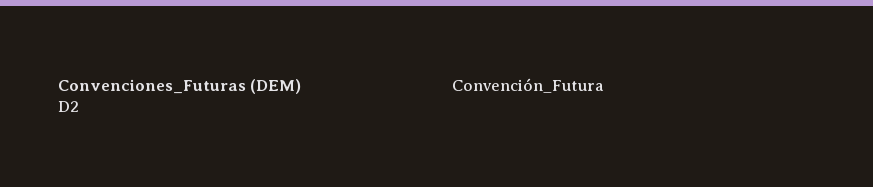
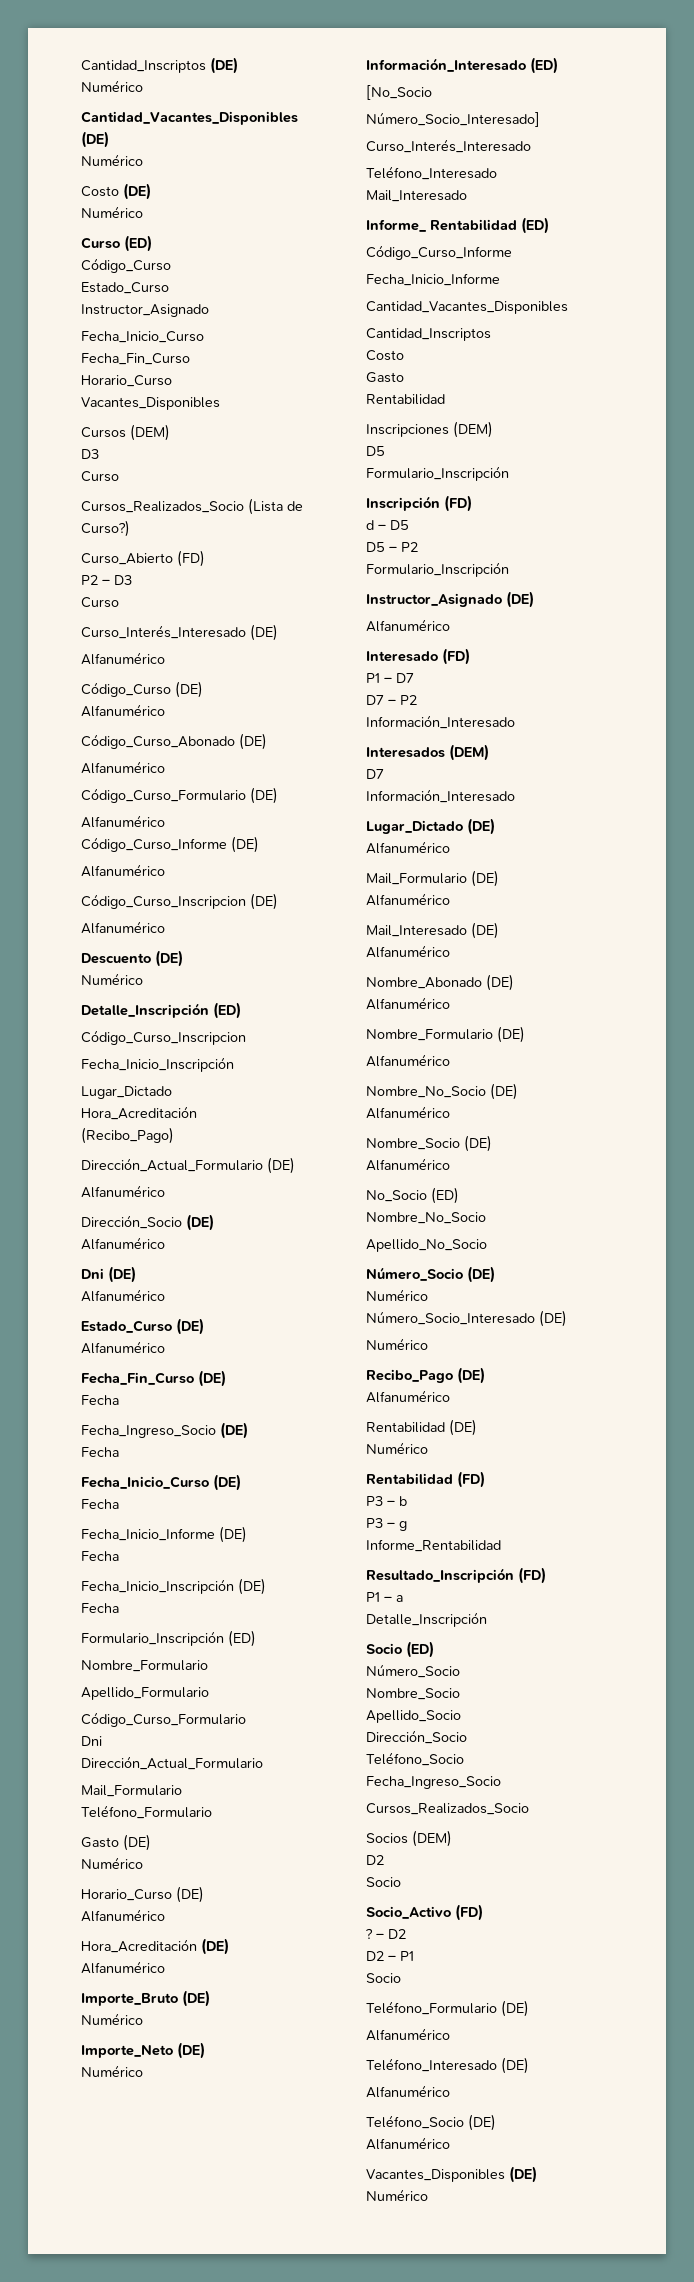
[58,79,302,94] [58,101,79,112] [452,78,604,93] Convenciones_Futuras (DEM) // D2 // Convención_Futura -> [81,57,238,74] [81,80,143,92] [81,111,298,125] [81,131,109,148] [81,154,143,166] [81,183,151,200] [81,206,143,218] [81,235,152,252] [81,258,171,273] [81,282,169,294] [81,304,209,317] [81,331,204,343] [81,353,190,365] [81,375,172,387] [81,397,220,410] [81,424,170,441] [81,449,99,459] [81,471,119,482] [81,498,303,515] [81,520,130,537] [81,550,205,567] [81,575,132,585] [81,597,119,608] [81,624,278,641] [81,652,165,665] [81,681,203,698] [81,704,165,717] [81,733,267,750] [81,761,165,774] [81,787,278,804] [81,815,165,828] [81,836,259,853] [81,864,165,877] [81,893,278,910] [81,921,165,934] [81,950,183,967] [81,973,143,985] [81,1002,241,1019] [81,1030,246,1045] [81,1057,234,1072] [81,1086,172,1099] [81,1106,197,1120] [81,1127,174,1144] [81,1157,295,1174] [81,1185,165,1198] [81,1214,214,1231] [81,1237,165,1250] [81,1266,136,1283] [81,1289,165,1302] [81,1318,204,1335] [81,1341,165,1354] [81,1370,226,1387] [81,1395,119,1405] [81,1422,248,1439] [81,1447,119,1457] [81,1474,241,1491] [81,1499,119,1509] [81,1526,247,1543] [81,1551,119,1561] [81,1578,266,1595] [81,1603,119,1613] [81,1630,256,1647] [81,1660,208,1672] [81,1687,209,1700] [81,1712,246,1727] [81,1736,102,1746] [81,1756,263,1770] [81,1785,182,1797] [81,1805,212,1819] [81,1834,151,1851] [81,1857,143,1869] [81,1886,204,1903] [81,1909,165,1922] [81,1938,229,1955] [81,1961,165,1974] [81,1990,210,2007] [81,2013,143,2025] [81,2042,205,2059] [81,2065,143,2077] [366,57,558,74] [366,85,432,100] [366,112,540,127] [366,139,531,153] [366,166,497,180] [366,190,467,202] [366,217,549,234] [366,245,512,260] [366,273,500,286] [366,301,568,314] [366,328,491,341] [366,350,404,361] [366,372,404,383] [366,394,445,405] [366,421,493,438] [366,446,385,456] [366,466,509,481] [366,495,472,512] [366,520,409,530] [366,542,418,552] [366,562,509,577] [366,591,534,608] [366,619,450,632] [366,648,470,665] [366,673,414,683] [366,695,417,705] [366,715,515,729] [366,744,489,761] [366,769,384,779] [366,789,515,803] [366,818,495,835] [366,841,450,854] [366,870,499,887] [366,893,450,906] [366,922,499,939] [366,945,450,958] [366,974,514,991] [366,997,450,1010] [366,1026,525,1043] [366,1054,450,1067] [366,1083,518,1100] [366,1106,450,1119] [366,1135,492,1152] [366,1158,450,1171] [366,1187,459,1204] [366,1212,486,1224] [366,1239,487,1252] [366,1266,495,1283] [366,1289,428,1301] [366,1310,567,1327] [366,1338,428,1350] [366,1367,485,1384] [366,1390,450,1403] [366,1419,477,1436] [366,1442,428,1454] [366,1471,485,1488] [366,1496,407,1506] [366,1518,407,1531] [366,1539,501,1552] [366,1567,546,1584] [366,1592,403,1602] [366,1612,487,1627] [366,1641,434,1658] [366,1664,460,1678] [366,1688,460,1700] [366,1710,461,1723] [366,1730,467,1744] [366,1752,464,1766] [366,1776,501,1789] [366,1803,529,1815] [366,1830,452,1847] [366,1855,384,1865] [366,1877,401,1887] [366,1904,483,1921] [365,1928,406,1939] [366,1951,414,1961] [366,1973,401,1983] [366,2000,529,2017] [366,2028,450,2041] [366,2057,529,2074] [366,2085,450,2098] [366,2114,496,2131] [366,2137,450,2150] [366,2166,537,2183] [366,2189,428,2201] Cantidad_Inscriptos (DE) // Numérico // Cantidad_Vacantes_Disponibles (DE) // Numérico // Costo (DE) // Numérico // Curso (ED) // Código_Curso // Estado_Curso // Instructor_Asignado // Fecha_Inicio_Curso // Fecha_Fin_Curso // Horario_Curso // Vacantes_Disponibles // Cursos (DEM) // D3 // Curso // Cursos_Realizados_Socio (Lista de Curso?) // Curso_Abierto (FD) // P2 – D3 // Curso // Curso_Interés_Interesado (DE) // Alfanumérico // Código_Curso (DE) // Alfanumérico // Código_Curso_Abonado (DE) // Alfanumérico // Código_Curso_Formulario (DE) // Alfanumérico // Código_Curso_Informe (DE) // Alfanumérico // Código_Curso_Inscripcion (DE) // Alfanumérico // Descuento (DE) // Numérico // Detalle_Inscripción (ED) // Código_Curso_Inscripcion // Fecha_Inicio_Inscripción // Lugar_Dictado // Hora_Acreditación // (Recibo_Pago) // Dirección_Actual_Formulario (DE) // Alfanumérico // Dirección_Socio (DE) // Alfanumérico // Dni (DE) // Alfanumérico // Estado_Curso (DE) // Alfanumérico // Fecha_Fin_Curso (DE) // Fecha // Fecha_Ingreso_Socio (DE) // Fecha // Fecha_Inicio_Curso (DE) // Fecha // Fecha_Inicio_Informe (DE) // Fecha // Fecha_Inicio_Inscripción (DE) // Fecha // Formulario_Inscripción (ED) // Nombre_Formulario // Apellido_Formulario // Código_Curso_Formulario // Dni // Dirección_Actual_Formulario // Mail_Formulario // Teléfono_Formulario // Gasto (DE) // Numérico // Horario_Curso (DE) // Alfanumérico // Hora_Acreditación (DE) // Alfanumérico // Importe_Bruto (DE) // Numérico // Importe_Neto (DE) // Numérico // Información_Interesado (ED) // [No_Socio // Número_Socio_Interesado] // Curso_Interés_Interesado // Teléfono_Interesado // Mail_Interesado // Informe_ Rentabilidad (ED) // Código_Curso_Informe // Fecha_Inicio_Informe // Cantidad_Vacantes_Disponibles // Cantidad_Inscriptos // Costo // Gasto // Rentabilidad // Inscripciones (DEM) // D5 // Formulario_Inscripción // Inscripción (FD) // d – D5 // D5 – P2 // Formulario_Inscripción // Instructor_Asignado (DE) // Alfanumérico // Interesado (FD) // P1 – D7 // D7 – P2 // Información_Interesado // Interesados (DEM) // D7 // Información_Interesado // Lugar_Dictado (DE) // Alfanumérico // Mail_Formulario (DE) // Alfanumérico // Mail_Interesado (DE) // Alfanumérico // Nombre_Abonado (DE) // Alfanumérico // Nombre_Formulario (DE) // Alfanumérico // Nombre_No_Socio (DE) // Alfanumérico // Nombre_Socio (DE) // Alfanumérico // No_Socio (ED) // Nombre_No_Socio // Apellido_No_Socio // Número_Socio (DE) // Numérico // Número_Socio_Interesado (DE) // Numérico // Recibo_Pago (DE) // Alfanumérico // Rentabilidad (DE) // Numérico // Rentabilidad (FD) // P3 – b // P3 – g // Informe_Rentabilidad // Resultado_Inscripción (FD) // P1 – a // Detalle_Inscripción // Socio (ED) // Número_Socio // Nombre_Socio // Apellido_Socio // Dirección_Socio // Teléfono_Socio // Fecha_Ingreso_Socio // Cursos_Realizados_Socio // Socios (DEM) // D2 // Socio // Socio_Activo (FD) // ? – D2 // D2 – P1 // Socio // Teléfono_Formulario (DE) // Alfanumérico // Teléfono_Interesado (DE) // Alfanumérico // Teléfono_Socio (DE) // Alfanumérico // Vacantes_Disponibles (DE) // Numérico

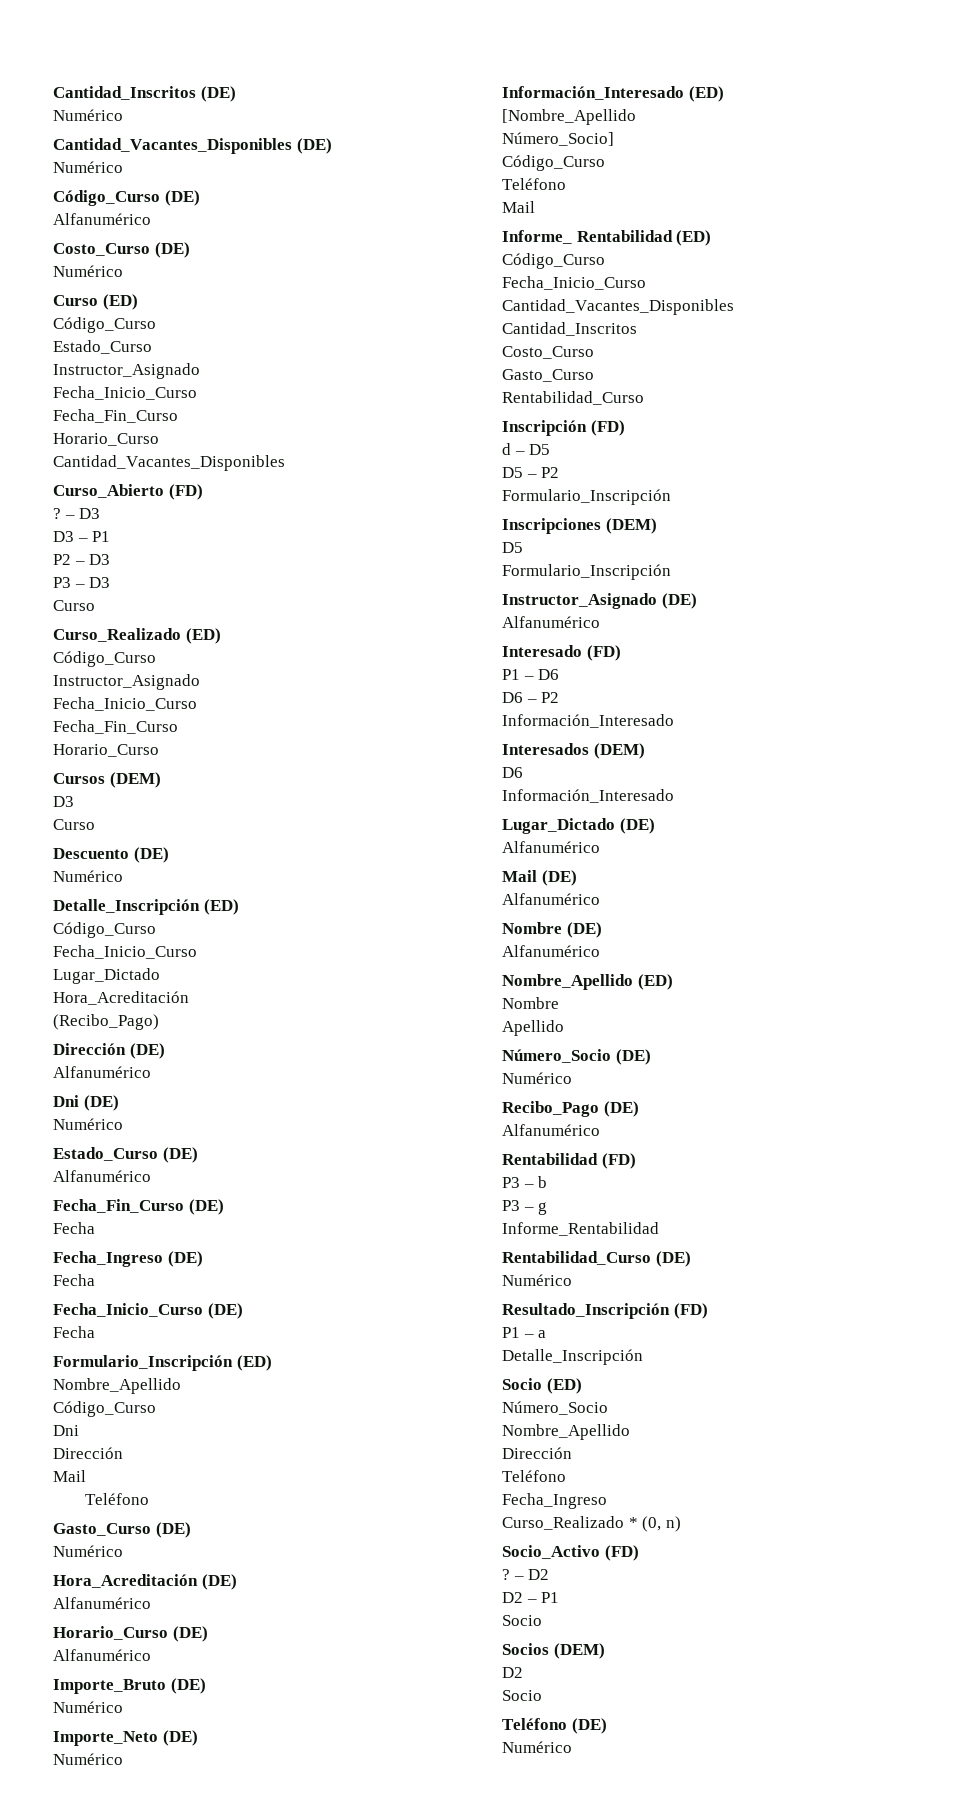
[81,60,206,73] Cantidad_Inscriptos -> [53,86,196,100] Cantidad_Inscritos
[81,186,119,197] Costo -> [53,190,200,206] [53,213,151,225] [53,243,150,256] Código_Curso (DE) // Alfanumérico // Costo_Curso
[81,397,220,410] [81,424,170,441] [81,449,99,459] [81,471,119,482] [81,498,303,515] [81,520,130,537] [81,550,205,567] [81,575,132,585] [81,597,119,608] [81,624,278,641] [81,652,165,665] [81,681,203,698] [81,704,165,717] [81,733,267,750] [81,761,165,774] [81,787,278,804] [81,815,165,828] [81,836,259,853] [81,864,165,877] [81,893,278,910] [81,921,165,934] Vacantes_Disponibles // Cursos (DEM) // D3 // Curso // Cursos_Realizados_Socio (Lista de Curso?) // Curso_Abierto (FD) // P2 – D3 // Curso // Curso_Interés_Interesado (DE) // Alfanumérico // Código_Curso (DE) // Alfanumérico // Código_Curso_Abonado (DE) // Alfanumérico // Código_Curso_Formulario (DE) // Alfanumérico // Código_Curso_Informe (DE) // Alfanumérico // Código_Curso_Inscripcion (DE) // Alfanumérico -> [53,455,285,471] [53,484,203,500] [53,508,101,519] [53,531,111,542] [53,554,111,565] [53,577,111,588] [53,600,95,611] [53,628,221,644] [53,651,156,667] [53,674,200,690] [53,697,197,711] [53,720,178,734] [53,744,159,757] [53,772,161,788] [53,796,74,807] [53,819,95,830] Cantidad_Vacantes_Disponibles // Curso_Abierto (FD) // ? – D3 // D3 – P1 // P2 – D3 // P3 – D3 // Curso // Curso_Realizado (ED) // Código_Curso // Instructor_Asignado // Fecha_Inicio_Curso // Fecha_Fin_Curso // Horario_Curso // Cursos (DEM) // D3 // Curso
[81,1030,246,1045] [81,1057,234,1072] Código_Curso_Inscripcion // Fecha_Inicio_Inscripción -> [53,922,156,938] [53,945,197,959] Código_Curso // Fecha_Inicio_Curso
[81,1157,295,1174] [81,1185,165,1198] [81,1215,182,1229] Dirección_Actual_Formulario (DE) // Alfanumérico // Dirección_Socio -> [53,1043,126,1055] Dirección
[81,1289,165,1302] Alfanumérico -> [53,1118,123,1130] Numérico
[81,1425,216,1438] Fecha_Ingreso_Socio -> [53,1251,163,1267] Fecha_Ingreso
[81,1526,247,1543] [81,1551,119,1561] [81,1578,266,1595] [81,1603,119,1613] [81,1630,256,1647] [81,1660,208,1672] [81,1687,209,1700] [81,1712,246,1727] [81,1736,102,1746] [81,1756,263,1770] [81,1785,182,1797] [81,1805,212,1819] [81,1834,151,1851] [81,1857,143,1869] [81,1886,204,1903] [81,1909,165,1922] [81,1939,197,1953] Fecha_Inicio_Informe (DE) // Fecha // Fecha_Inicio_Inscripción (DE) // Fecha // Formulario_Inscripción (ED) // Nombre_Formulario // Apellido_Formulario // Código_Curso_Formulario // Dni // Dirección_Actual_Formulario // Mail_Formulario // Teléfono_Formulario // Gasto (DE) // Numérico // Horario_Curso (DE) // Alfanumérico // Hora_Acreditación -> [53,1355,272,1371] [53,1378,181,1394] [53,1401,156,1417] [53,1425,79,1436] [53,1447,123,1459] [53,1470,86,1482] [85,1493,150,1505] [53,1522,191,1538] [53,1545,123,1557] [53,1574,237,1590] [53,1597,151,1609] [53,1626,168,1640] Formulario_Inscripción (ED) // Nombre_Apellido // Código_Curso // Dni // Dirección // Mail // Teléfono // Gasto_Curso (DE) // Numérico // Hora_Acreditación (DE) // Alfanumérico // Horario_Curso
[366,85,432,100] [366,112,540,127] [366,139,531,153] [366,166,497,180] [366,190,467,202] [No_Socio // Número_Socio_Interesado] // Curso_Interés_Interesado // Teléfono_Interesado // Mail_Interesado -> [502,109,636,125] [502,132,614,146] [502,155,605,171] [502,178,566,190] [502,201,535,213] [Nombre_Apellido // Número_Socio] // Código_Curso // Teléfono // Mail
[366,245,512,260] [366,273,500,286] [366,301,568,314] [366,328,491,341] [366,350,404,361] [366,372,404,383] [366,394,445,405] [366,421,493,438] [366,446,385,456] [366,466,509,481] Código_Curso_Informe // Fecha_Inicio_Informe // Cantidad_Vacantes_Disponibles // Cantidad_Inscriptos // Costo // Gasto // Rentabilidad // Inscripciones (DEM) // D5 // Formulario_Inscripción -> [502,253,605,269] [502,276,646,290] [502,299,734,315] [502,322,637,336] [502,346,594,359] [502,369,594,382] [502,391,644,405] Código_Curso // Fecha_Inicio_Curso // Cantidad_Vacantes_Disponibles // Cantidad_Inscritos // Costo_Curso // Gasto_Curso // Rentabilidad_Curso
(509, 569) none -> [502,518,657,534] [502,542,523,553] [502,564,671,580] // Inscripciones (DEM) // D5 // Formulario_Inscripción
[396,673,414,683] [366,695,384,705] D7 // D7 -> [538,669,560,680] [502,692,523,703] D6 // D6
[366,769,384,779] D7 -> [502,767,523,778] D6
[366,870,499,887] [366,893,450,906] [366,922,499,939] [366,945,450,958] [366,974,514,991] [366,997,450,1010] [366,1026,525,1043] [366,1054,450,1067] [366,1083,518,1100] [366,1106,450,1119] [366,1135,492,1152] [366,1158,450,1171] [366,1187,459,1204] [366,1212,486,1224] [366,1239,487,1252] Mail_Formulario (DE) // Alfanumérico // Mail_Interesado (DE) // Alfanumérico // Nombre_Abonado (DE) // Alfanumérico // Nombre_Formulario (DE) // Alfanumérico // Nombre_No_Socio (DE) // Alfanumérico // Nombre_Socio (DE) // Alfanumérico // No_Socio (ED) // Nombre_No_Socio // Apellido_No_Socio -> [502,870,577,886] [502,893,600,905] [502,922,602,938] [502,945,600,957] [502,974,673,990] [502,997,559,1009] [502,1020,564,1036] Mail (DE) // Alfanumérico // Nombre (DE) // Alfanumérico // Nombre_Apellido (ED) // Nombre // Apellido
[366,1310,567,1327] [366,1338,428,1350] // Número_Socio_Interesado (DE) // Numérico -> (572, 1078) none
[366,1419,477,1436] [366,1442,428,1454] // Rentabilidad (DE) // Numérico -> (600, 1130) none
(501, 1545) none -> [502,1251,691,1267] [502,1274,572,1286] // Rentabilidad_Curso (DE) // Numérico
[366,1688,460,1700] [366,1710,461,1723] [366,1730,467,1744] [366,1752,464,1766] [366,1776,501,1789] [366,1803,529,1815] [366,1830,452,1847] [366,1855,384,1865] [366,1877,401,1887] Nombre_Socio // Apellido_Socio // Dirección_Socio // Teléfono_Socio // Fecha_Ingreso_Socio // Cursos_Realizados_Socio // Socios (DEM) // D2 // Socio -> [502,1424,630,1440] [502,1447,572,1459] [502,1470,566,1482] [502,1493,607,1509] [502,1516,681,1532] Nombre_Apellido // Dirección // Teléfono // Fecha_Ingreso // Curso_Realizado * (0, n)
[366,2000,529,2017] [366,2028,450,2041] [366,2057,529,2074] [366,2085,450,2098] [366,2114,496,2131] [366,2137,450,2150] [366,2169,505,2182] Teléfono_Formulario (DE) // Alfanumérico // Teléfono_Interesado (DE) // Alfanumérico // Teléfono_Socio (DE) // Alfanumérico // Vacantes_Disponibles -> [502,1643,605,1659] [502,1667,523,1678] [502,1690,542,1701] [502,1718,567,1730] Socios (DEM) // D2 // Socio // Teléfono

